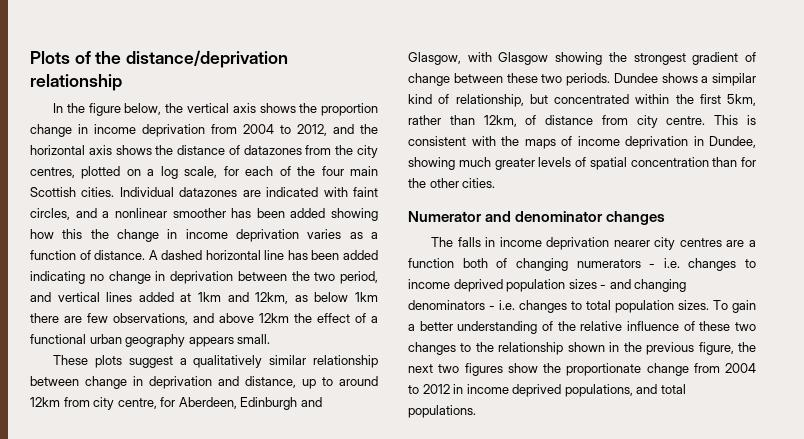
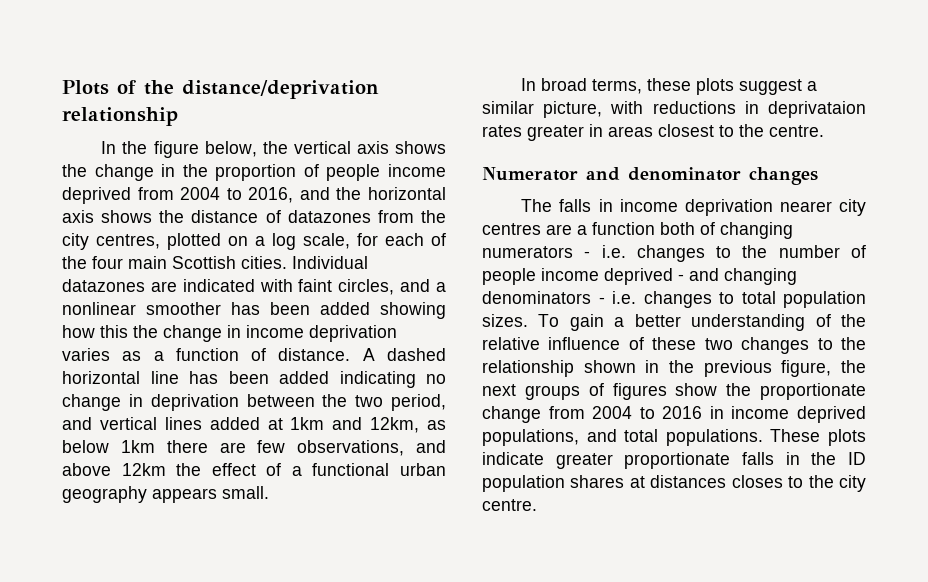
[321,103,378,116] [30,124,327,137] proportion change in income deprivation from 2004 to 2012, -> [94,164,446,181] [62,187,294,204] change in the proportion of people income deprived from 2004 to 2016,
[53,355,378,368] [30,376,378,389] [30,397,322,410] [408,52,756,65] [408,73,756,86] [408,94,756,107] [408,115,756,128] [408,136,756,149] [408,157,756,170] [408,178,496,188] These plots suggest a qualitatively similar relationship between change in deprivation and distance, up to around 12km from city centre, for Aberdeen, Edinburgh and Glasgow, with Glasgow showing the strongest gradient of change between these two periods. Dundee shows a simpilar kind of relationship, but concentrated within the first 5km, rather than 12km, of distance from city centre. This is consistent with the maps of income deprivation in Dundee, showing much greater levels of spatial concentration than for the other cities. -> [521,78,818,95] [482,101,866,118] [482,124,824,141] In broad terms, these plots suggest a similar picture, with reductions in deprivataion rates greater in areas closest to the centre.
[408,279,597,292] income deprived population sizes -> [742,245,866,258] [482,268,673,285] the number of people income deprived
[438,364,460,373] two -> [524,383,604,400] groups of
[422,384,450,394] 2012 -> [662,406,703,419] 2016
(476, 411) none -> [770,429,866,446] [482,452,866,469] [482,475,866,492] [482,499,537,511] These plots indicate greater proportionate falls in the ID population shares at distances closes to the city centre.

